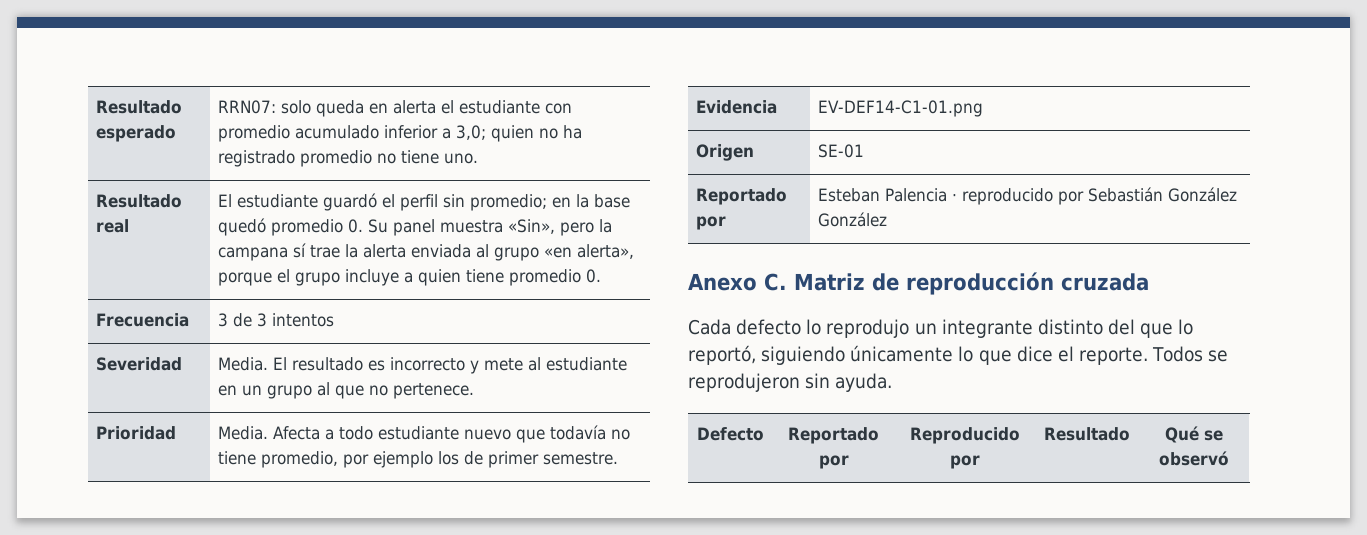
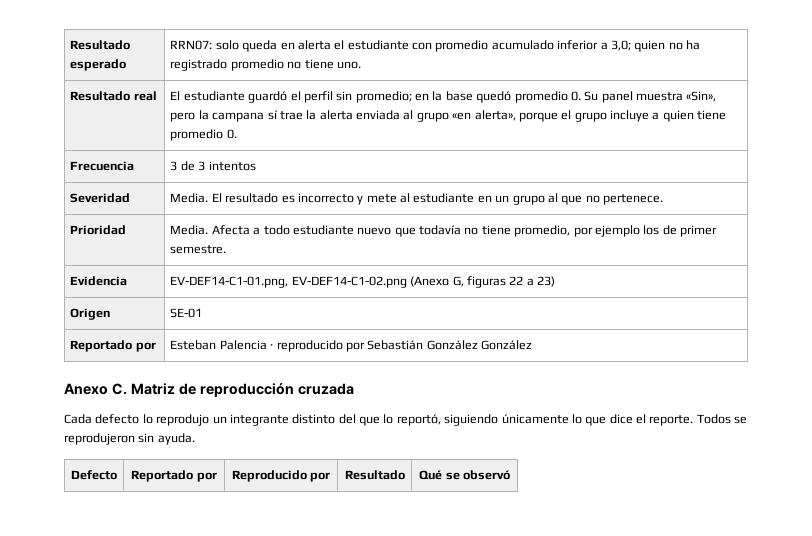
[818,100,984,117] EV-DEF14-C1-01.png -> [170,276,556,288] EV-DEF14-C1-01.png, EV-DEF14-C1-02.png (Anexo G, figuras 22 a 23)

